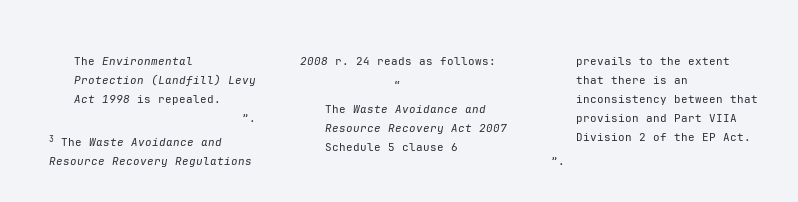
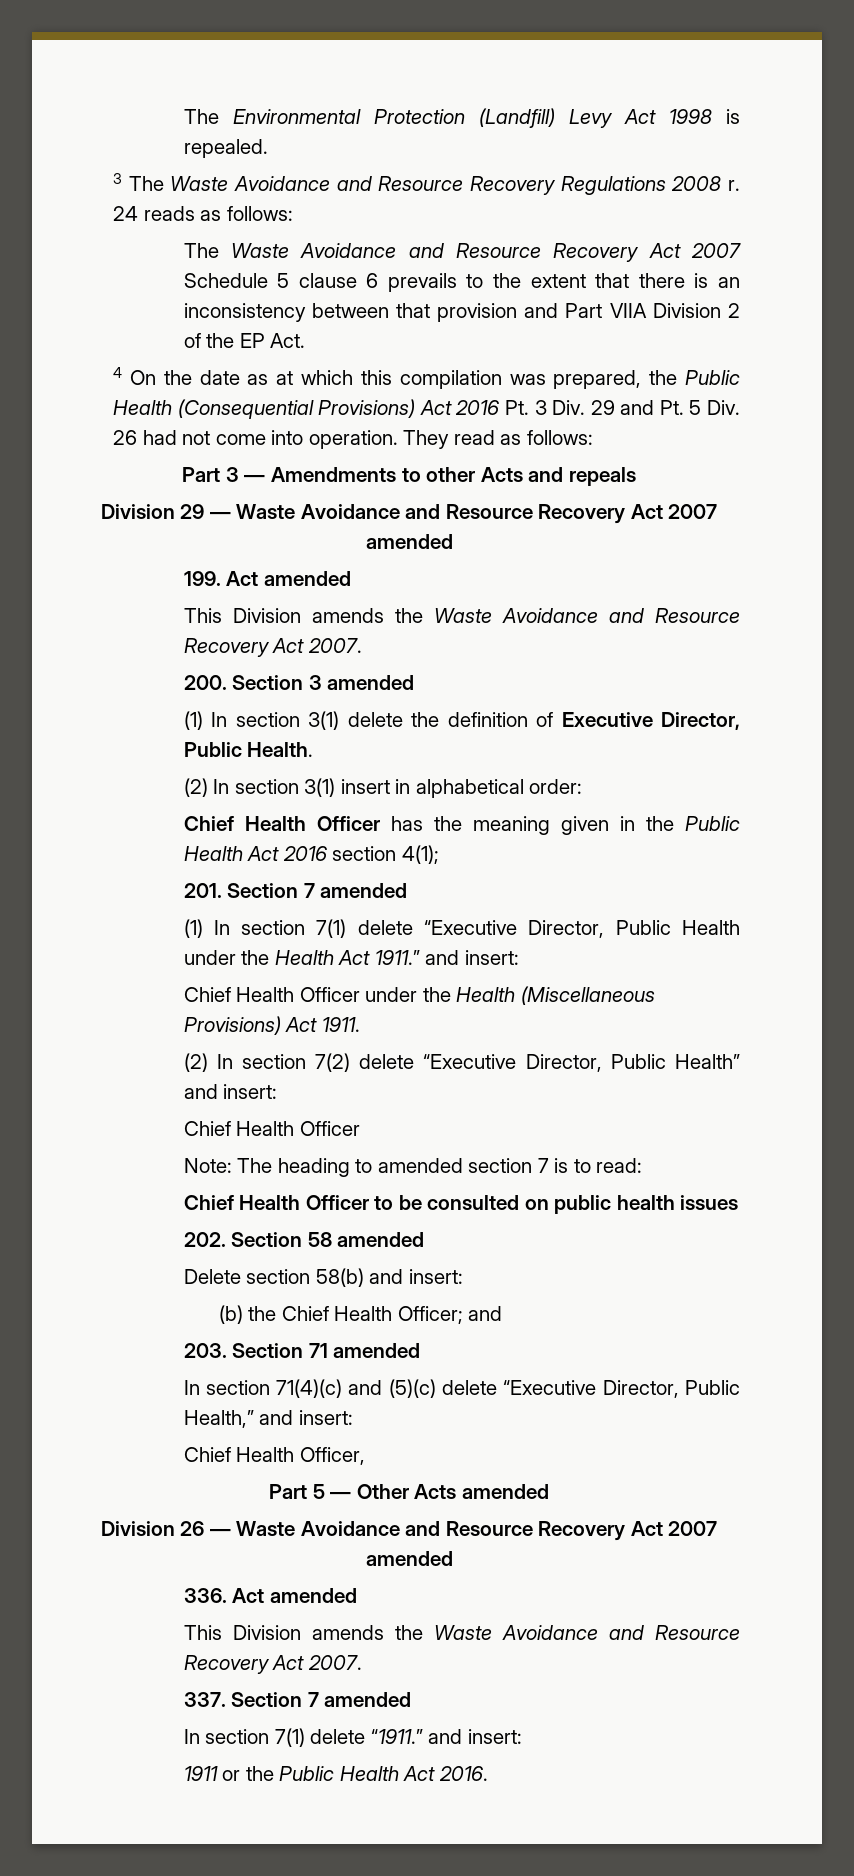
[242,114,256,122] // ”. -> (268, 148) none
[394,81,401,89] // “ -> (293, 213) none
[551,157,566,165] ”. -> [113,367,740,389] [113,399,741,419] [113,430,593,449] [182,467,636,486] [100,504,718,524] [365,534,453,549] [183,571,351,586] [183,608,741,623] [183,638,362,657] [183,675,415,690] [183,711,741,730] [183,742,314,757] [183,778,583,798] [183,816,740,835] [183,845,439,864] [183,883,408,898] [183,919,741,938] [183,950,519,965] [183,986,655,1005] [183,1016,360,1035] [183,1053,741,1072] [183,1084,278,1099] [183,1121,360,1136] [183,1158,643,1177] [183,1195,739,1214] [183,1232,425,1247] [183,1268,463,1287] [218,1305,503,1324] [183,1343,421,1358] [183,1379,741,1398] [183,1410,353,1428] [183,1447,365,1465] [269,1484,549,1499] [100,1521,718,1541] [365,1551,453,1566] [183,1588,357,1603] [183,1625,741,1640] [183,1655,362,1674] [183,1692,412,1707] [183,1728,522,1747] [183,1766,488,1781] 4 On the date as at which this compilation was prepared, the Public Health (Consequential Provisions) Act 2016 Pt. 3 Div. 29 and Pt. 5 Div. 26 had not come into operation. They read as follows: // Part 3 — Amendments to other Acts and repeals // Division 29 — Waste Avoidance and Resource Recovery Act 2007 amended // 199. Act amended // This Division amends the Waste Avoidance and Resource Recovery Act 2007. // 200. Section 3 amended // (1) In section 3(1) delete the definition of Executive Director, Public Health. // (2) In section 3(1) insert in alphabetical order: // Chief Health Officer has the meaning given in the Public Health Act 2016 section 4(1); // 201. Section 7 amended // (1) In section 7(1) delete “Executive Director, Public Health under the Health Act 1911.” and insert: // Chief Health Officer under the Health (Miscellaneous Provisions) Act 1911. // (2) In section 7(2) delete “Executive Director, Public Health” and insert: // Chief Health Officer // Note: The heading to amended section 7 is to read: // Chief Health Officer to be consulted on public health issues // 202. Section 58 amended // Delete section 58(b) and insert: // (b) the Chief Health Officer; and // 203. Section 71 amended // In section 71(4)(c) and (5)(c) delete “Executive Director, Public Health,” and insert: // Chief Health Officer, // Part 5 — Other Acts amended // Division 26 — Waste Avoidance and Resource Recovery Act 2007 amended // 336. Act amended // This Division amends the Waste Avoidance and Resource Recovery Act 2007. // 337. Section 7 amended // In section 7(1) delete “1911.” and insert: // 1911 or the Public Health Act 2016.

